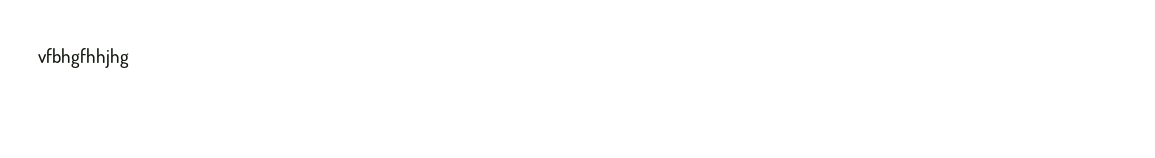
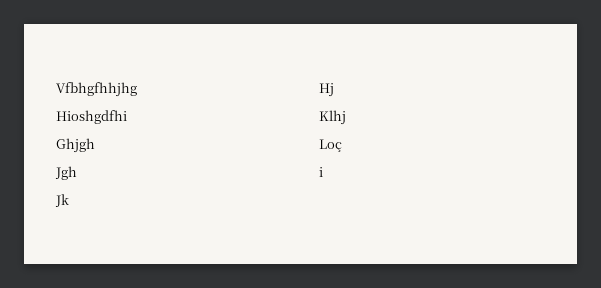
[38,48,129,68] vfbhgfhhjhg -> [56,82,137,97] [56,110,127,124] [56,138,95,153] [55,166,77,180] [55,194,69,207] [319,83,334,97] [319,110,346,125] [319,139,342,152] [319,167,323,177] Vfbhgfhhjhg // Hioshgdfhi // Ghjgh // Jgh // Jk // Hj // Klhj // Loç // i

